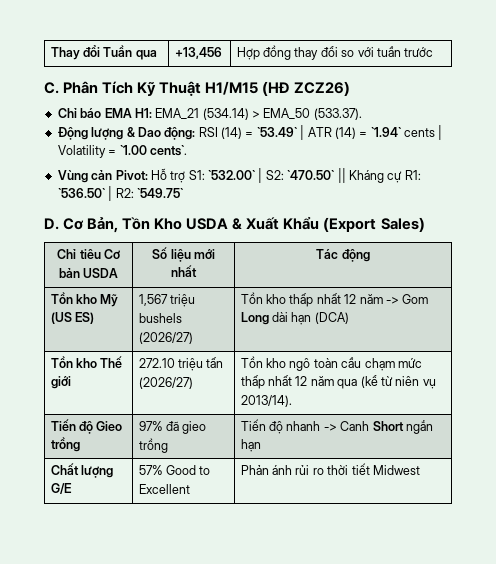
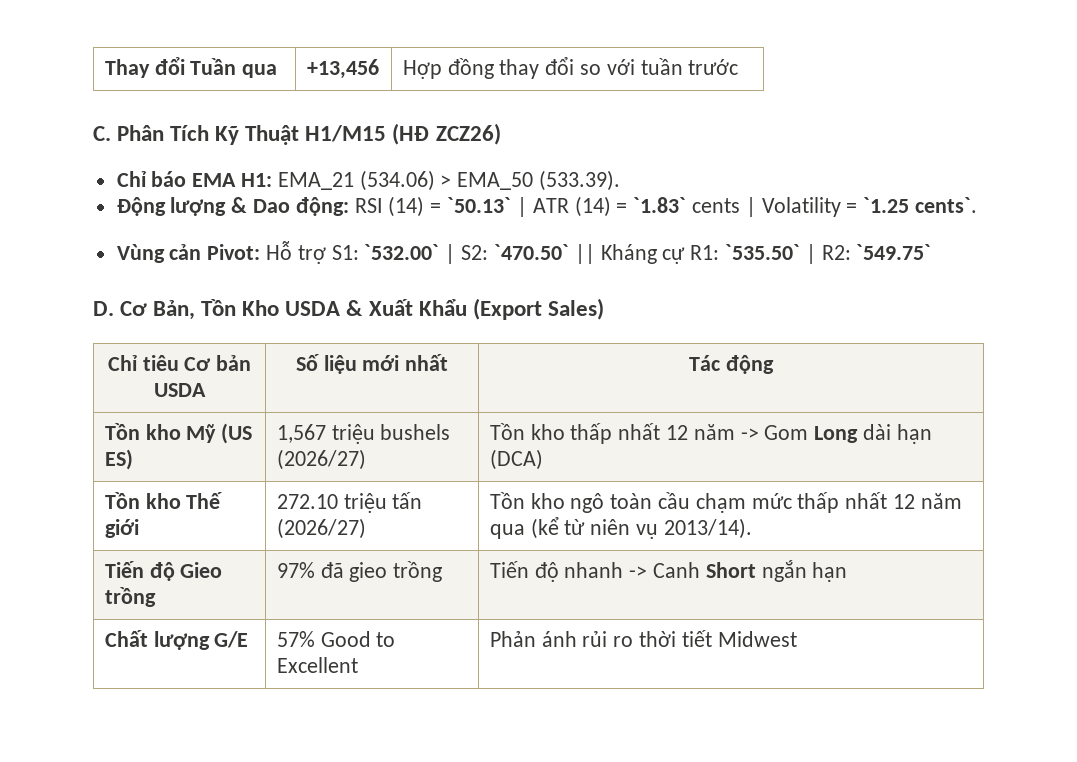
[202,108,249,120] (534.14) -> [359,170,435,191] (534.06)
[313,108,362,120] (533.37). -> [539,170,621,191] (533.39).
[256,127,297,137] `53.49` -> [447,197,512,213] `50.13`
[370,127,401,137] `1.94` -> [633,197,687,213] `1.83`
[119,145,147,155] `1.00 -> [863,197,910,213] `1.25
[57,188,105,198] `536.50` -> [724,244,800,260] `535.50`

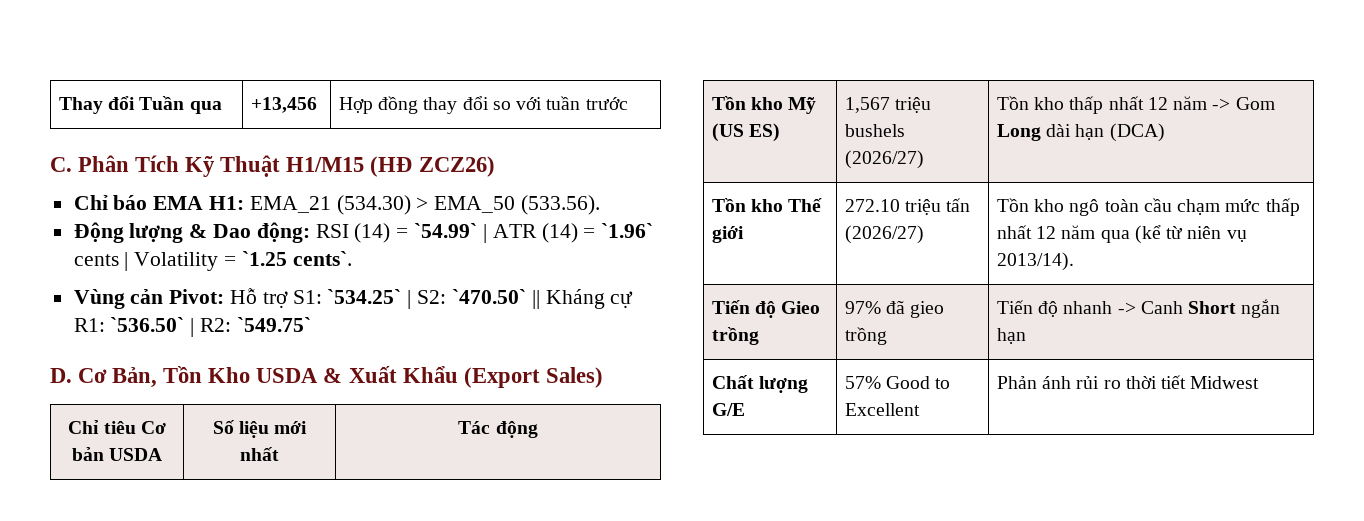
[359,170,435,191] (534.06) -> [336,195,411,215] (534.30)
[539,170,621,191] (533.39). -> [521,195,601,215] (533.56).
[447,197,512,213] `50.13` -> [414,223,478,238] `54.99`
[633,197,687,213] `1.83` -> [601,223,654,238] `1.96`
[364,244,440,260] `532.00` -> [327,289,402,304] `534.25`
[724,244,800,260] `535.50` -> [110,317,185,332] `536.50`

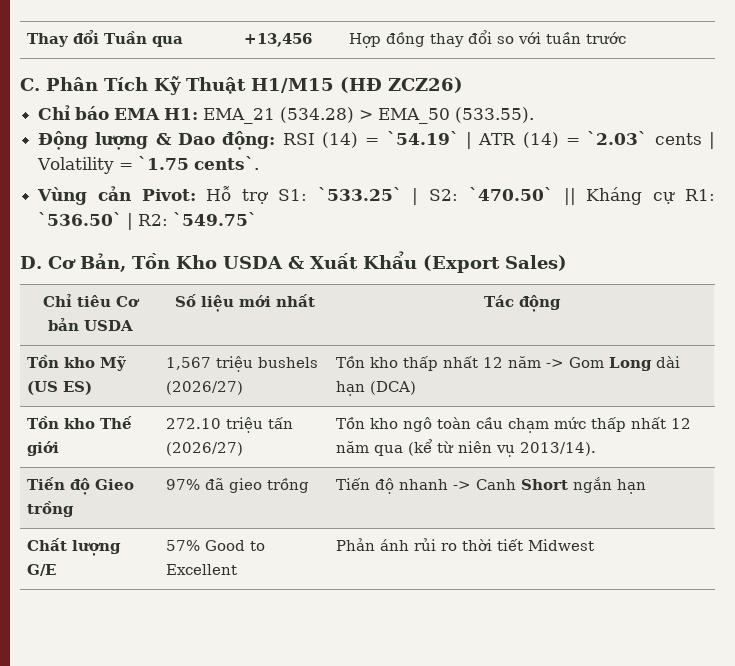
[336,195,411,215] (534.30) -> [280,107,355,123] (534.28)
[521,195,601,215] (533.56). -> [455,107,535,123] (533.55).
[414,223,478,238] `54.99` -> [386,131,459,145] `54.19`
[601,223,654,238] `1.96` -> [587,131,648,145] `2.03`
[241,251,287,266] `1.25 -> [138,156,190,170] `1.75
[327,289,402,304] `534.25` -> [317,187,402,201] `533.25`

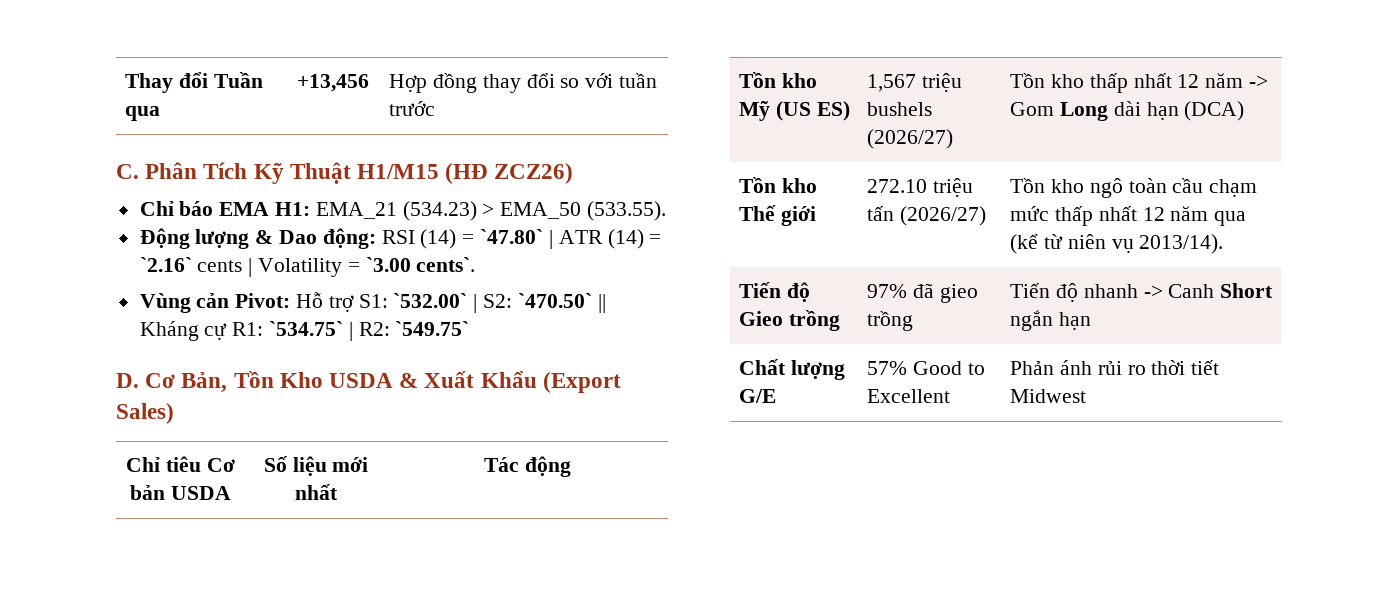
[280,107,355,123] (534.28) -> [402,201,477,221] (534.23)
[386,131,459,145] `54.19` -> [480,229,544,244] `47.80`
[587,131,648,145] `2.03` -> [139,257,192,272] `2.16`
[138,156,190,170] `1.75 -> [365,257,411,272] `3.00
[317,187,402,201] `533.25` -> [393,293,468,308] `532.00`
[38,212,123,226] `536.50` -> [269,321,344,336] `534.75`

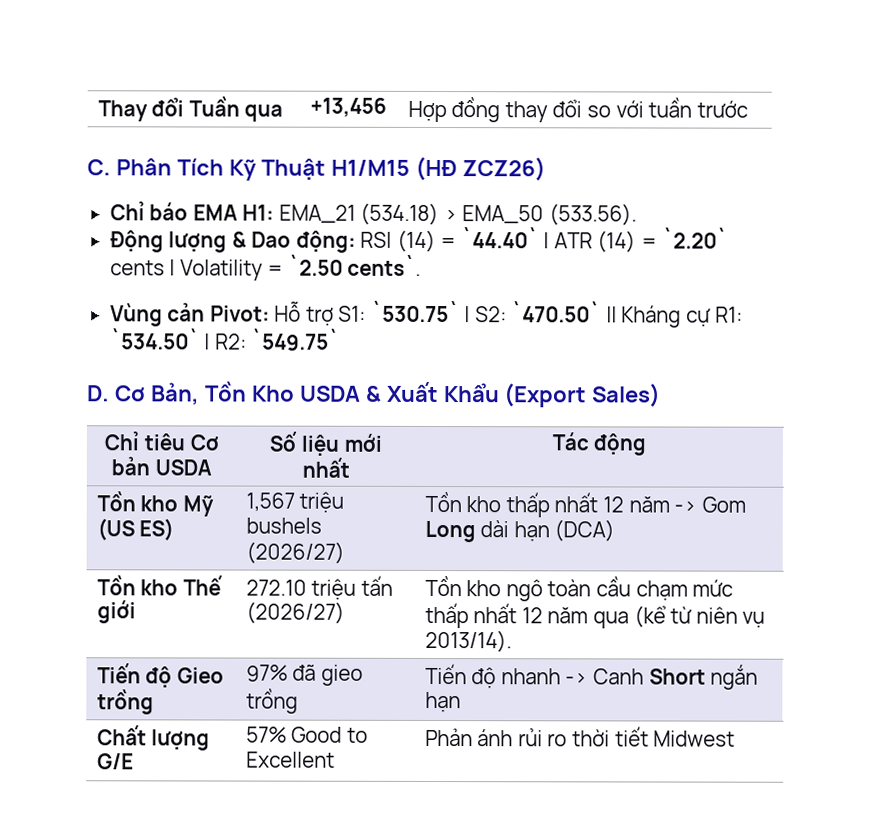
[402,201,477,221] (534.23) -> [360,202,440,226] (534.18)
[587,201,667,221] (533.55). -> [548,203,637,226] (533.56).
[480,229,544,244] `47.80` -> [460,227,539,249] `44.40`
[139,257,192,272] `2.16` -> [661,227,728,249] `2.20`
[365,257,411,272] `3.00 -> [287,254,343,276] `2.50
[393,293,468,308] `532.00` -> [370,300,460,323] `530.75`
[269,321,344,336] `534.75` -> [109,328,200,350] `534.50`

